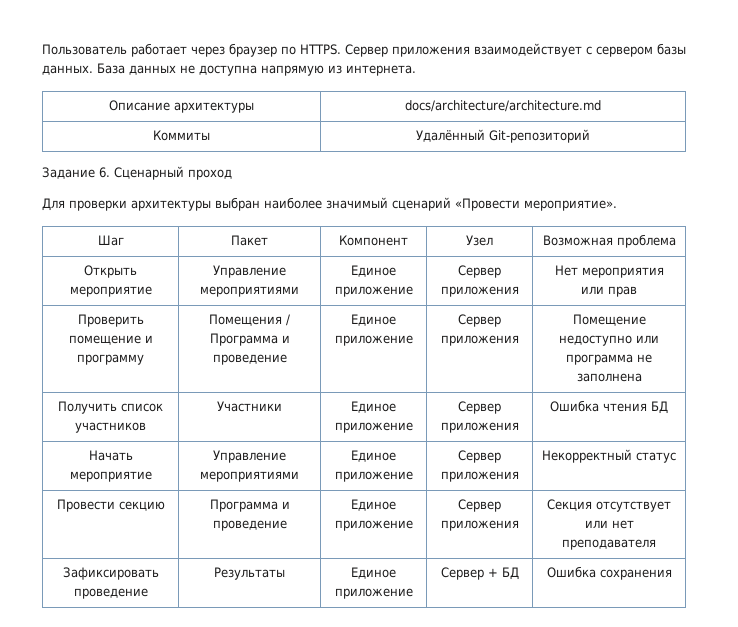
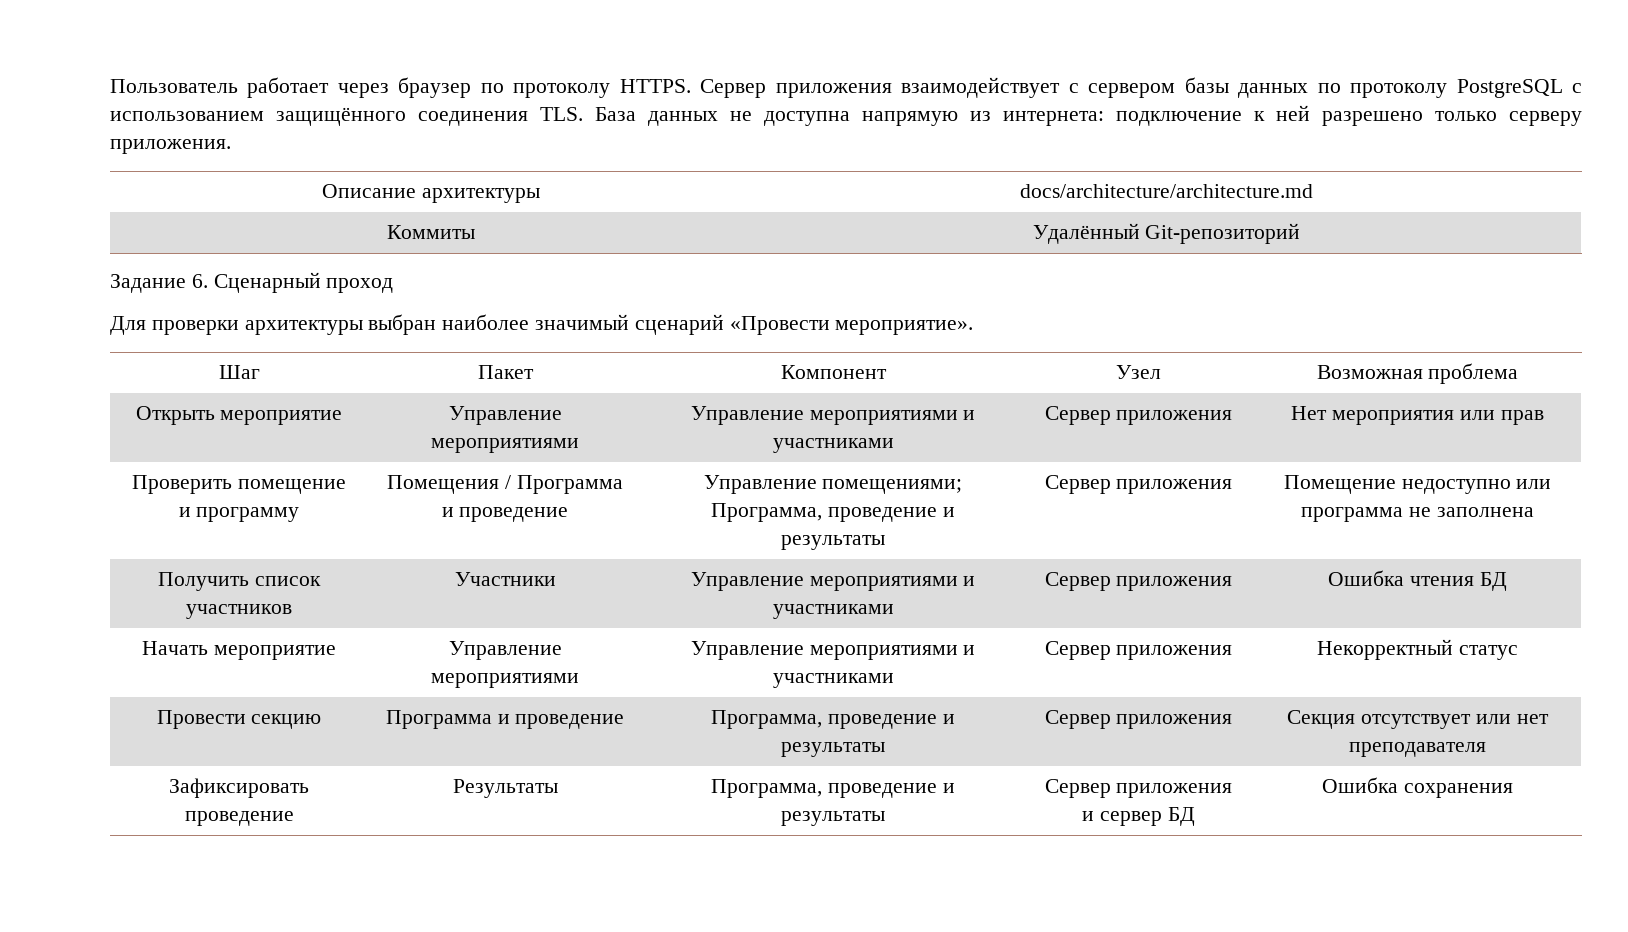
(296, 50) none -> [513,83,611,98] протоколу
[42,65,93,75] данных. -> [1238,79,1583,98] [110,107,583,126] данных по протоколу PostgreSQL с использованием защищённого соединения TLS.
[346,65,416,76] интернета. -> [1003,105,1582,126] [110,139,231,154] интернета: подключение к ней разрешено только серверу приложения.
[350,265,396,277] [334,286,413,297] Единое приложение -> [690,406,976,425] [772,438,894,453] Управление мероприятиями и участниками
[350,314,396,326] [334,335,413,346] Единое приложение -> [703,475,963,494] [711,503,955,522] [781,535,886,550] Управление помещениями; Программа, проведение и результаты
[350,401,396,413] [334,422,413,433] Единое приложение -> [690,572,976,591] [772,604,894,619] Управление мероприятиями и участниками
[350,450,396,462] [334,471,413,482] Единое приложение -> [690,641,976,660] [772,673,894,688] Управление мероприятиями и участниками
[350,499,396,511] [334,520,413,531] Единое приложение -> [711,710,955,729] [781,742,886,757] Программа, проведение и результаты
[350,567,396,579] [334,588,413,599] [440,567,498,580] Единое приложение | Сервер + -> [711,779,955,798] [781,811,886,826] [1044,779,1233,798] [1082,811,1162,826] Программа, проведение и результаты | Сервер приложения и сервер

